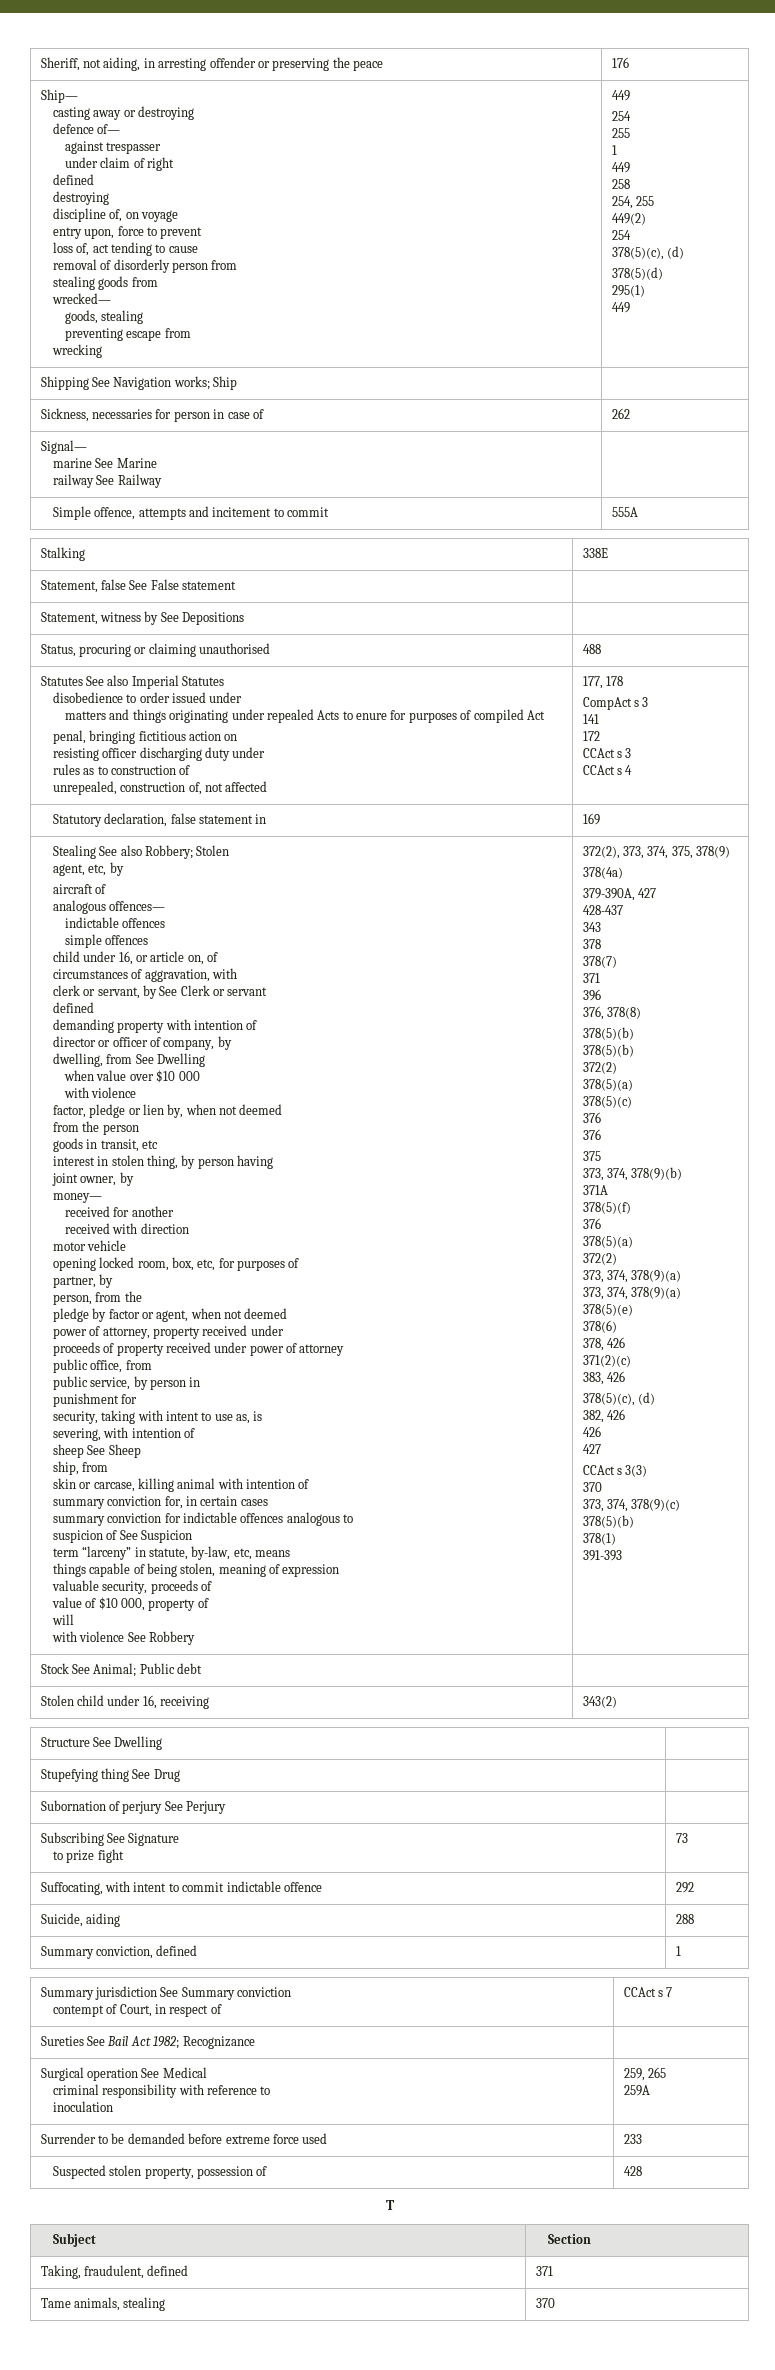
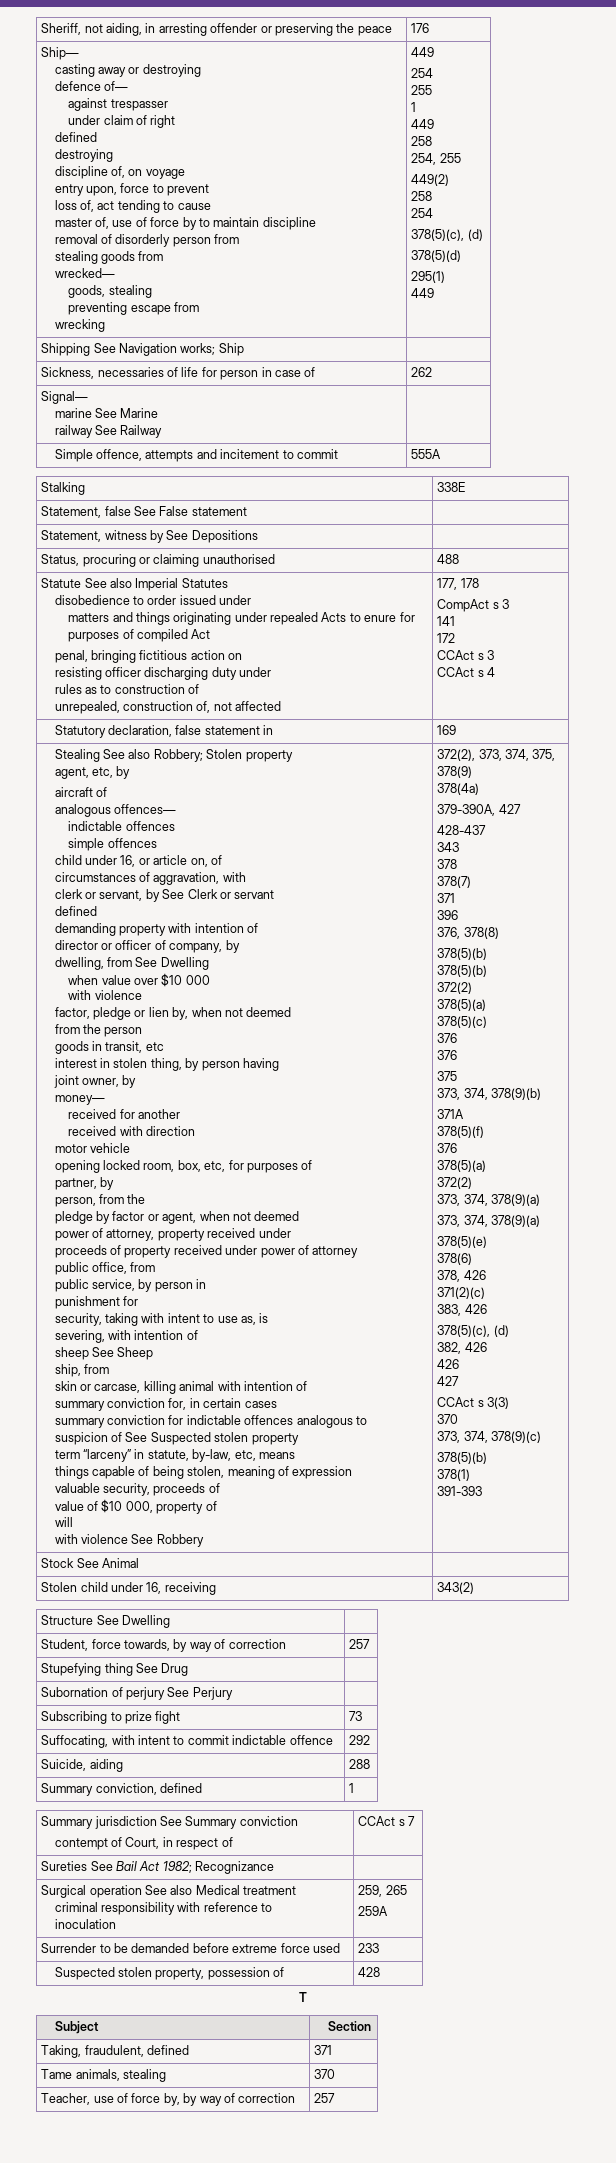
(198, 249) none -> [54,217,316,230] // master of, use of force by to maintain discipline
(646, 219) none -> [411,191,433,201] // 258
(153, 414) none -> [167,367,199,377] of life
[40,676,83,686] Statutes -> [41,578,82,588] Statute
(230, 850) none -> [245,750,293,762] property
[140,1530,192,1543] Suspicion -> [150,1432,299,1445] Suspected stolen property
[93,1663,203,1677] Animal; Public debt -> [102,1558,140,1568] Animal
(163, 1743) none -> [41,1639,286,1652] [349,1639,371,1649] // Student, force towards, by way of correction | 257
[107,1833,180,1846] See Signature // -> (108, 1717) none
(160, 2073) none -> [170,1885,193,1895] also
(207, 2072) none -> [243,1886,297,1895] treatment
(555, 2303) none -> [41,2093,296,2106] [314,2093,336,2103] // Teacher, use of force by, by way of correction | 257

